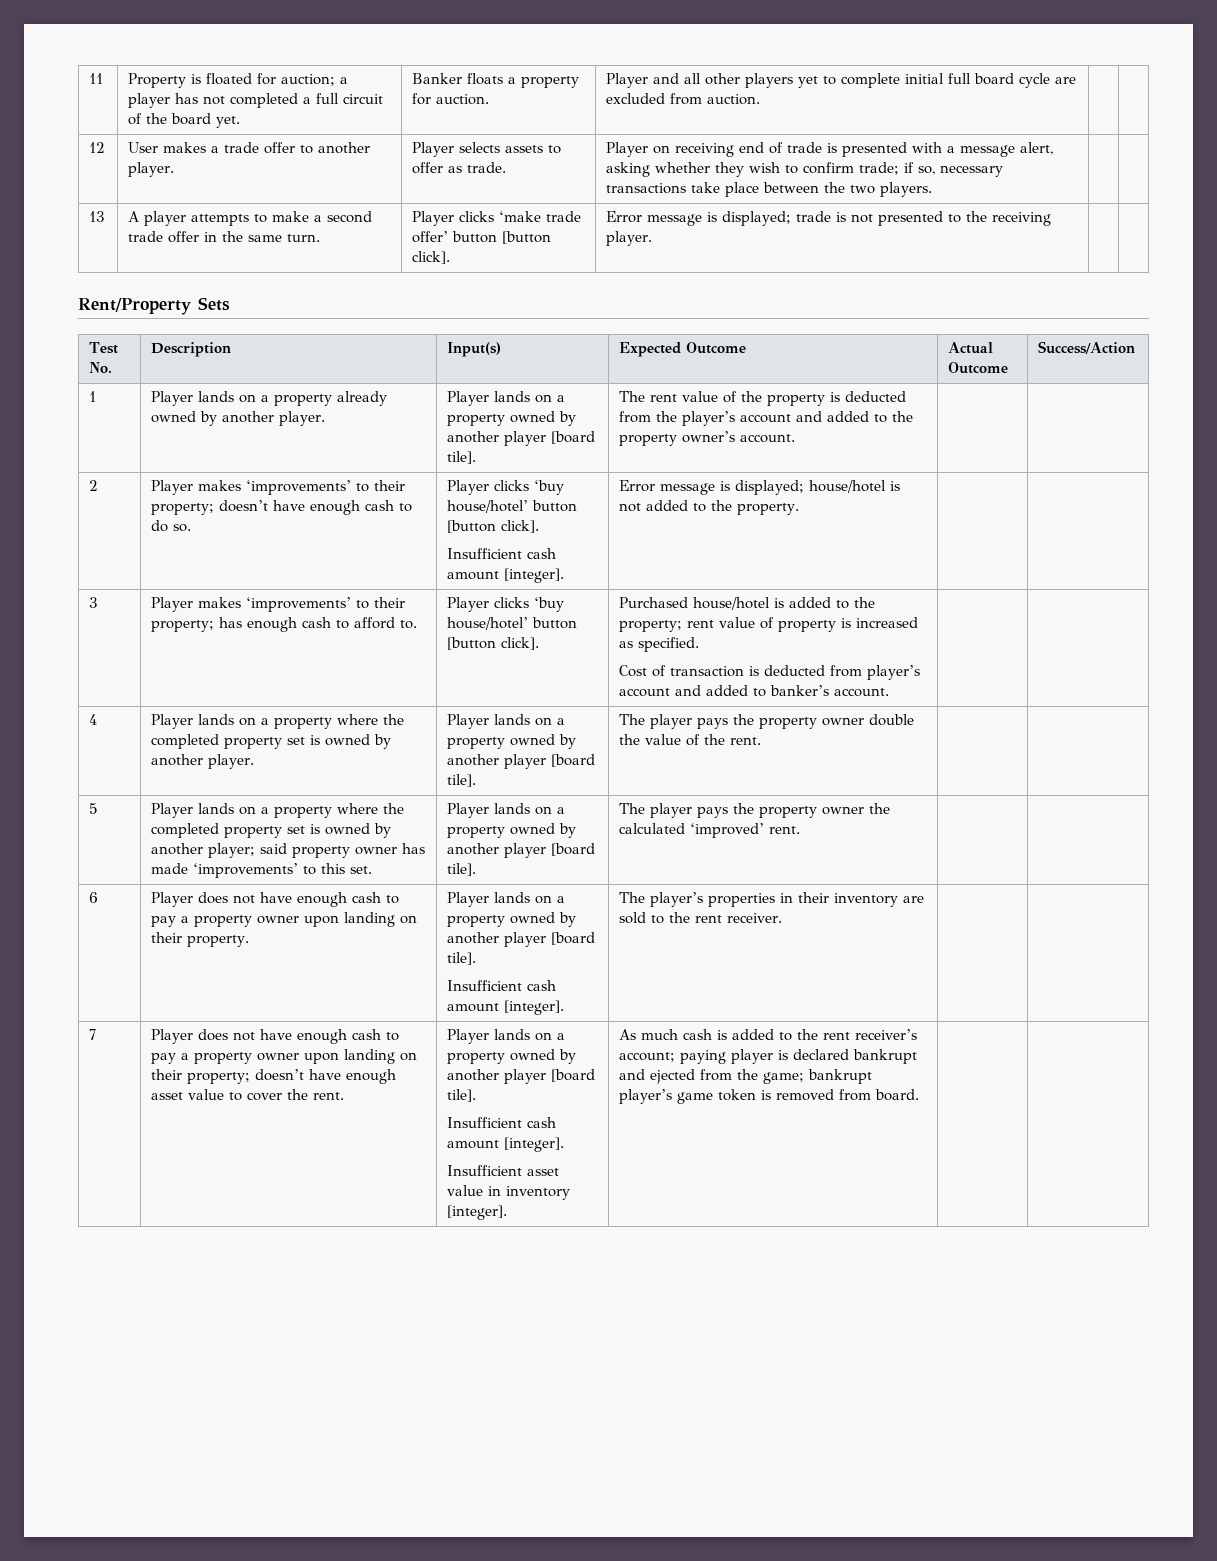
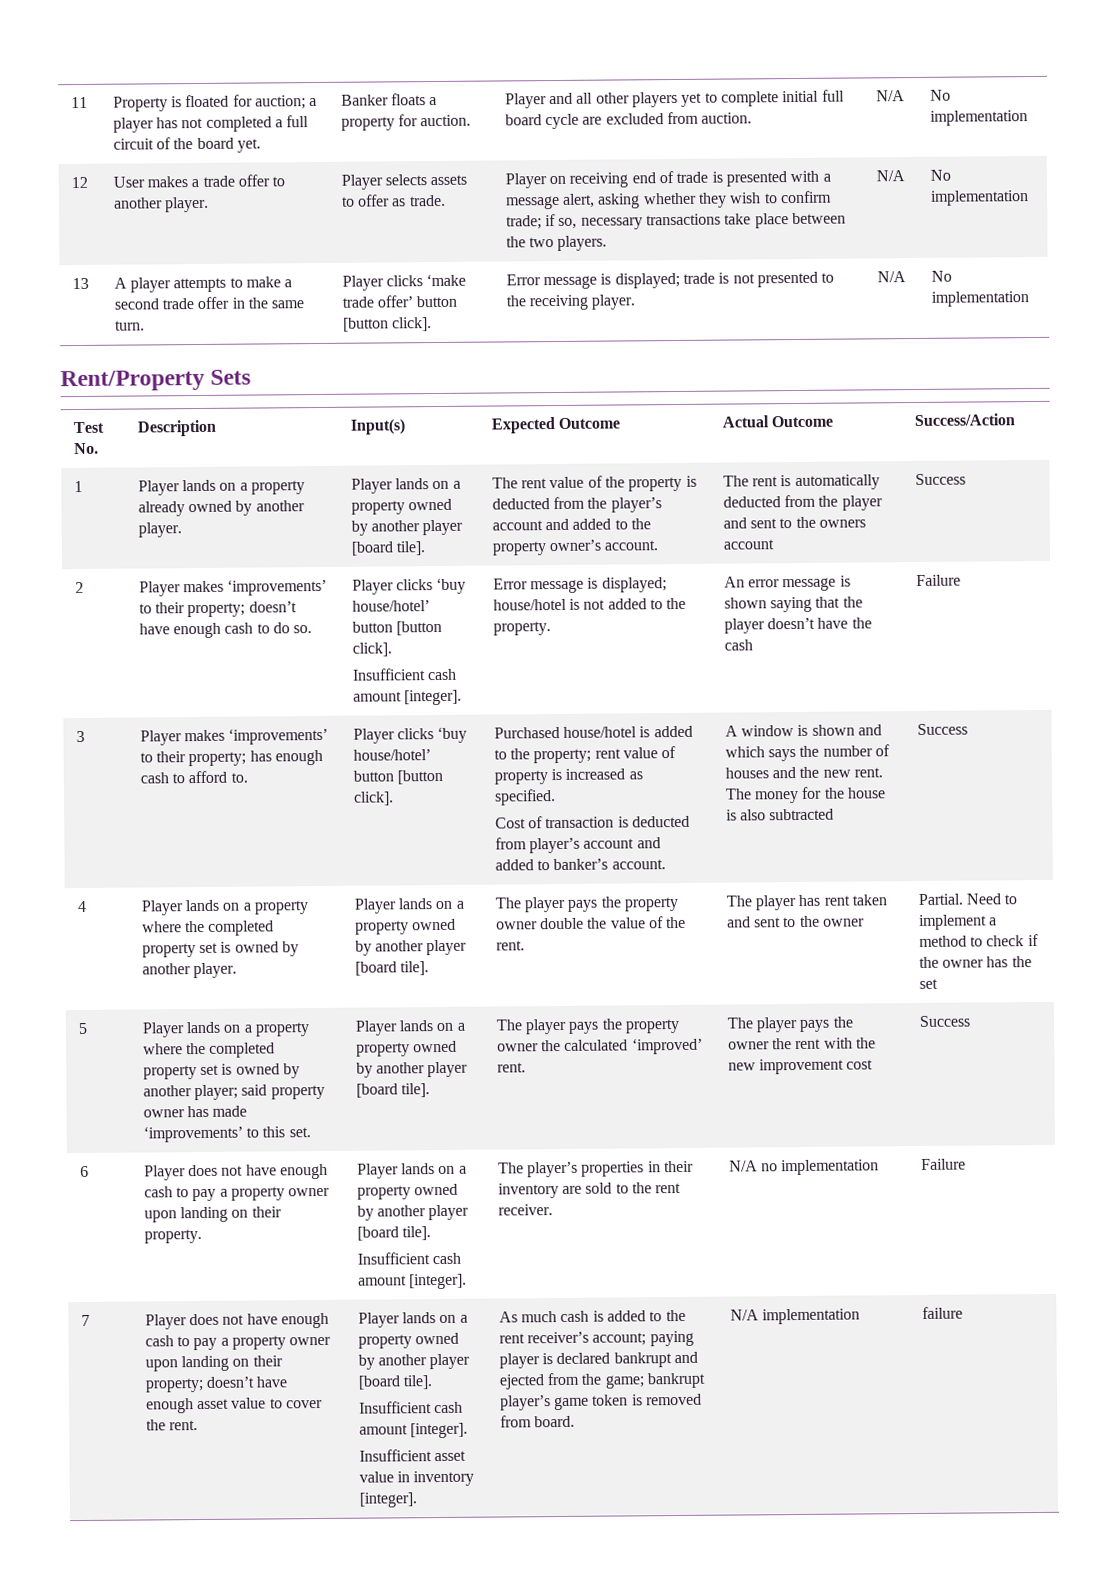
(761, 99) | -> [875,90,905,102] [929,89,951,101] [929,110,1028,126] N/A | No implementation
(933, 189) | -> [875,170,905,182] [929,169,951,181] [929,190,1029,206] N/A | No implementation
(653, 238) | -> [876,271,906,283] [930,270,952,282] [930,291,1029,307] N/A | No implementation
(796, 438) | -> [722,474,880,491] [722,494,883,511] [722,516,866,529] [722,539,774,550] [914,473,966,486] The rent is automatically deducted from the player and sent to the owners account | Success
(800, 509) | -> [723,575,851,592] [723,596,863,613] [723,617,872,634] [723,639,753,651] [915,574,961,587] An error message is shown saying that the player doesn’t have the cash | Failure
(890, 692) | -> [724,724,882,737] [724,744,890,762] [724,766,883,779] [724,786,886,804] [725,808,835,821] [916,723,968,735] A window is shown and which says the number of houses and the new rent. The money for the house is also subtracted | Success
(762, 741) | -> [725,894,887,911] [726,915,865,928] [917,893,1018,905] [918,914,997,930] [918,933,1039,947] [918,956,1032,968] [918,978,938,989] The player has rent taken and sent to the owner | Partial. Need to implement a method to check if the owner has the set
(801, 830) | -> [726,1016,853,1033] [727,1037,876,1050] [727,1058,874,1075] [918,1015,970,1027] The player pays the owner the rent with the new improvement cost | Success
(783, 918) | -> [728,1159,880,1176] [920,1158,966,1170] N/A no implementation | Failure
(920, 1095) | -> [729,1308,860,1325] [921,1306,963,1319] N/A implementation | failure

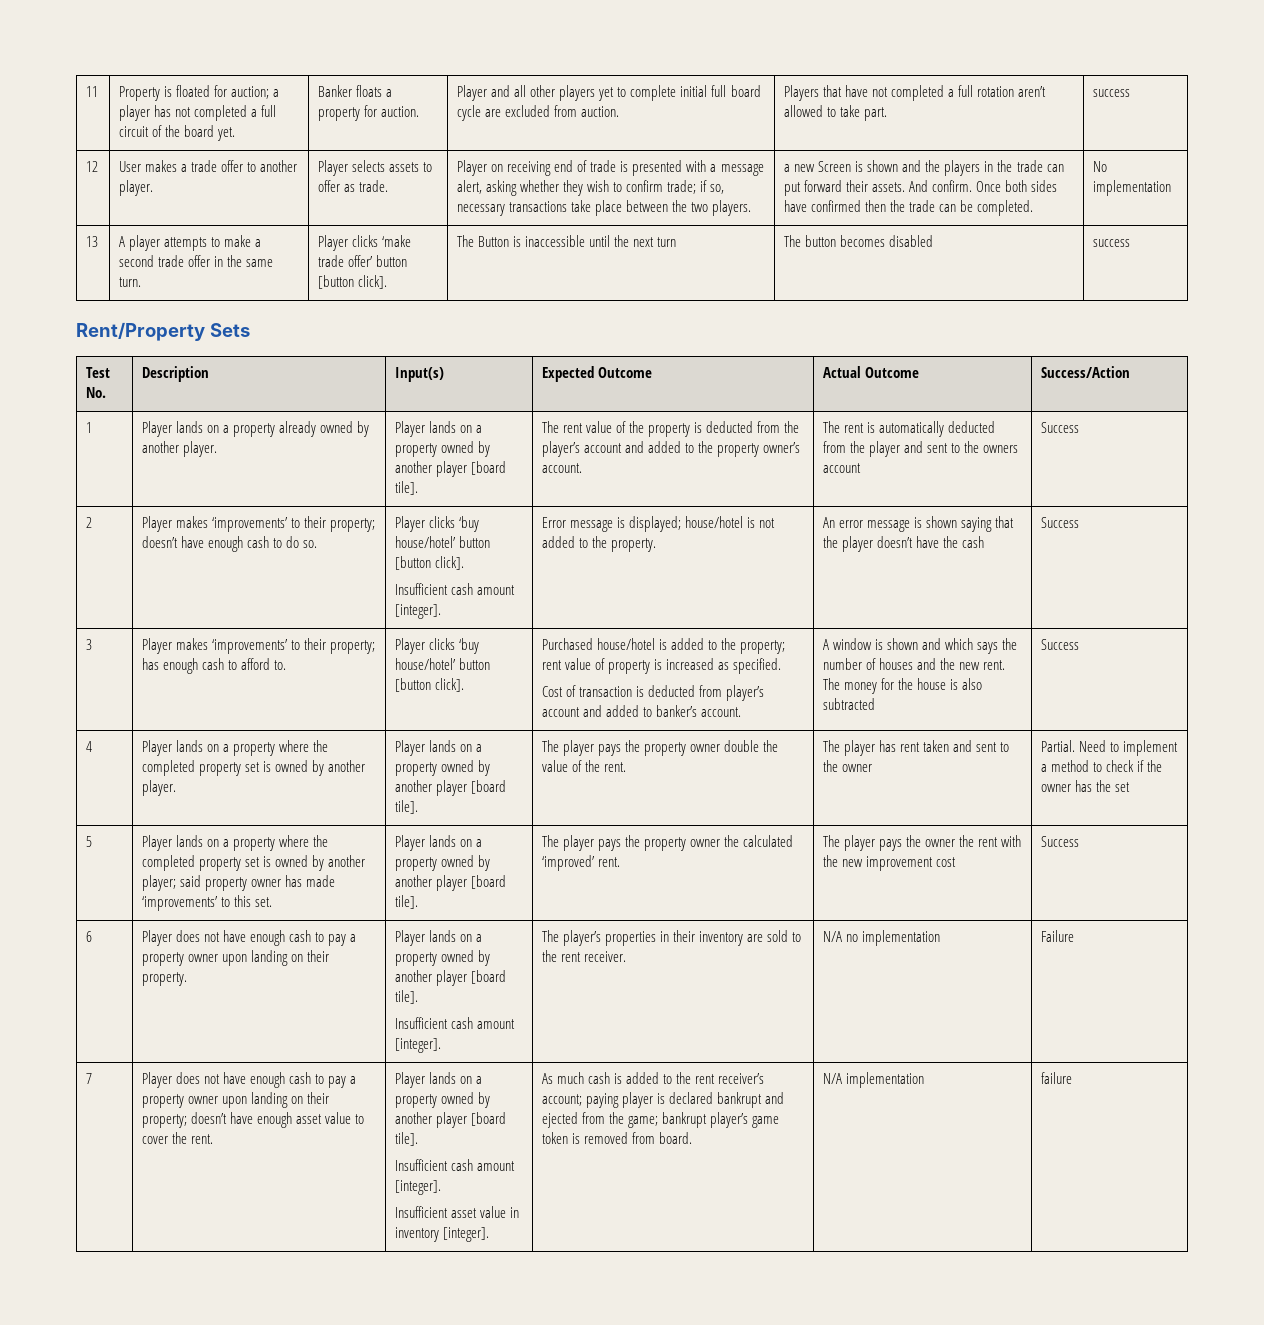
[875,90,905,102] [929,89,951,101] [929,110,1028,126] N/A | No implementation -> [784,85,1047,101] [784,105,888,121] [1093,89,1131,97] Players that have not completed a full rotation aren’t allowed to take part. | success
[875,170,905,182] N/A -> [784,160,1064,176] [784,180,1058,196] [784,200,1034,216] a new Screen is shown and the players in the trade can put forward their assets. And confirm. Once both sides have confirmed then the trade can be completed.
[505,271,835,290] [505,294,636,311] [876,271,906,283] [930,270,952,282] [930,291,1029,307] Error message is displayed; trade is not presented to the receiving player. | N/A | No implementation -> [457,235,677,247] [784,235,934,247] [1093,239,1131,247] The Button is inaccessible until the next turn | The button becomes disabled | success
[915,574,961,587] Failure -> [1041,517,1080,528] Success

